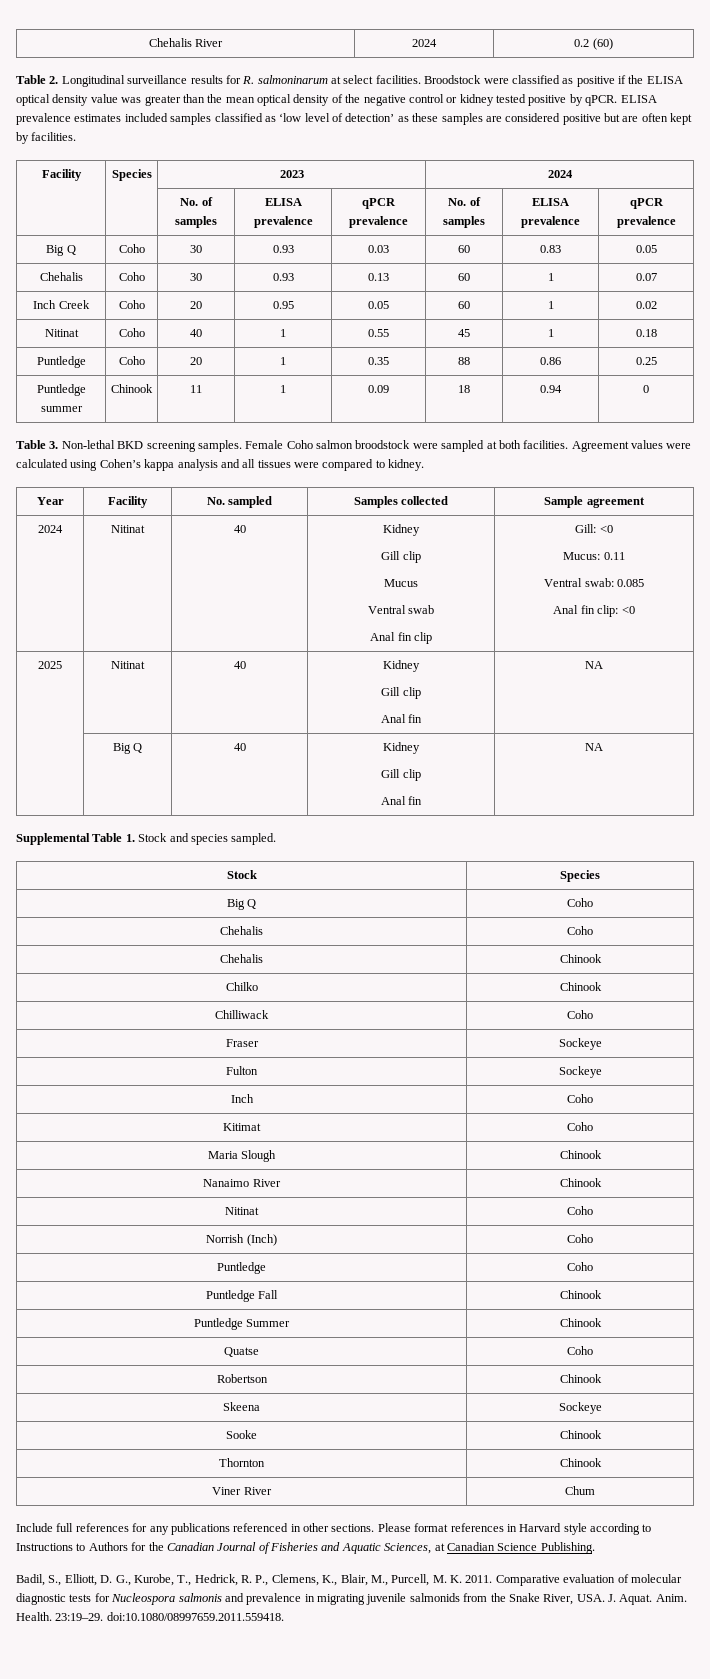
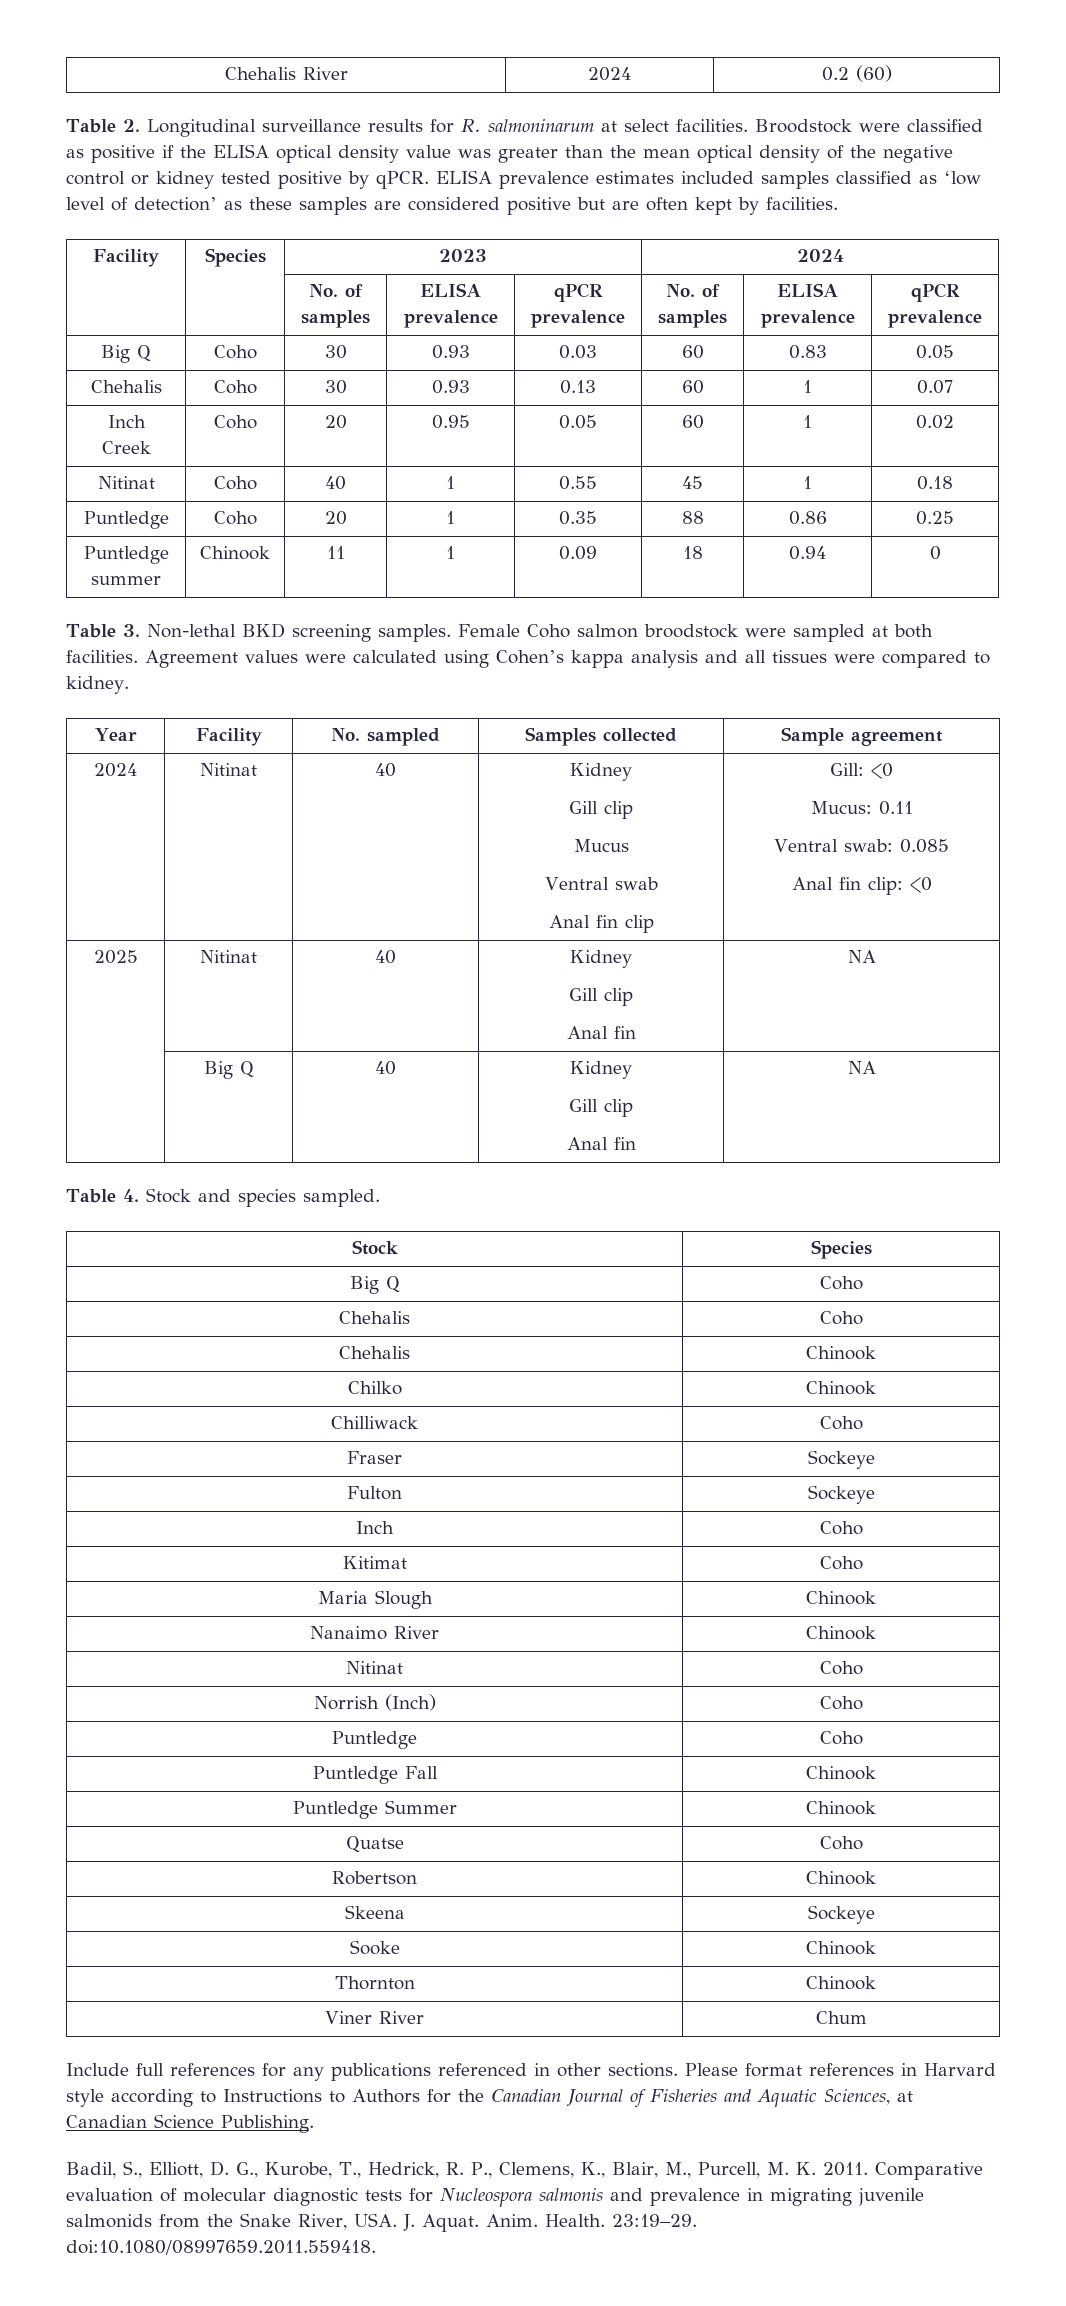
[16,833,135,845] Supplemental Table 1. -> [66,1189,139,1203] Table 4.

